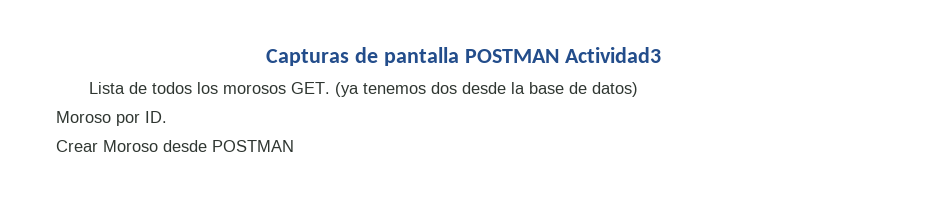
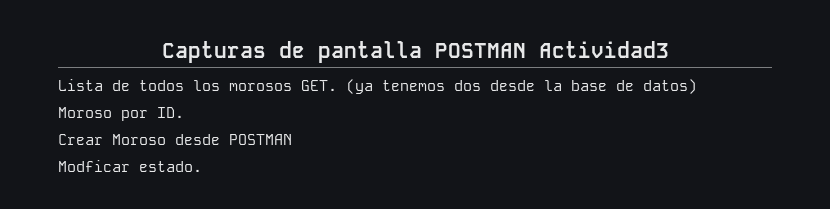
(294, 146) none -> [58,160,202,172] // Modficar estado.

